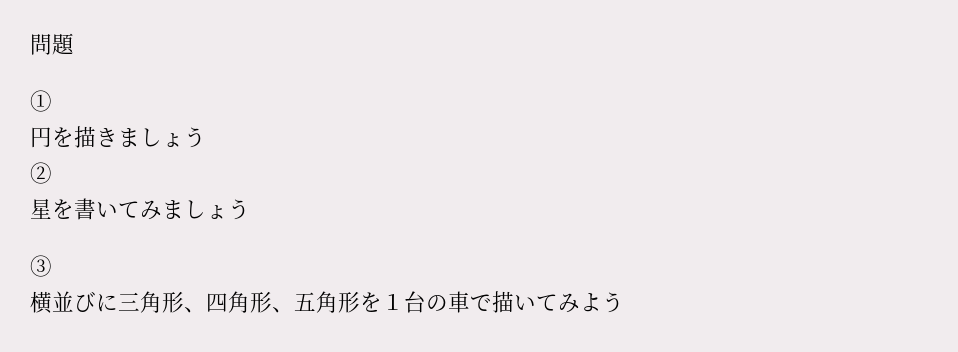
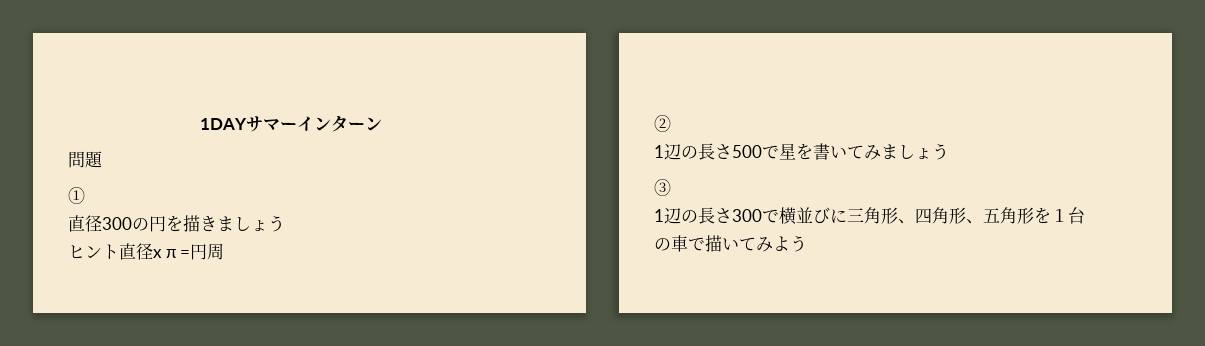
(30, 44) none -> [200,115,382,132] 1DAYサマーインターン //
(52, 101) none -> [68,215,149,232] 直径300の
[30,162,52,184] ➁ // -> [68,243,225,260] [654,115,671,132] [654,143,779,160] ヒント直径x π =円周 // ➁ // 1辺の長さ500で
(52, 266) none -> [654,207,779,224] 1辺の長さ300で

